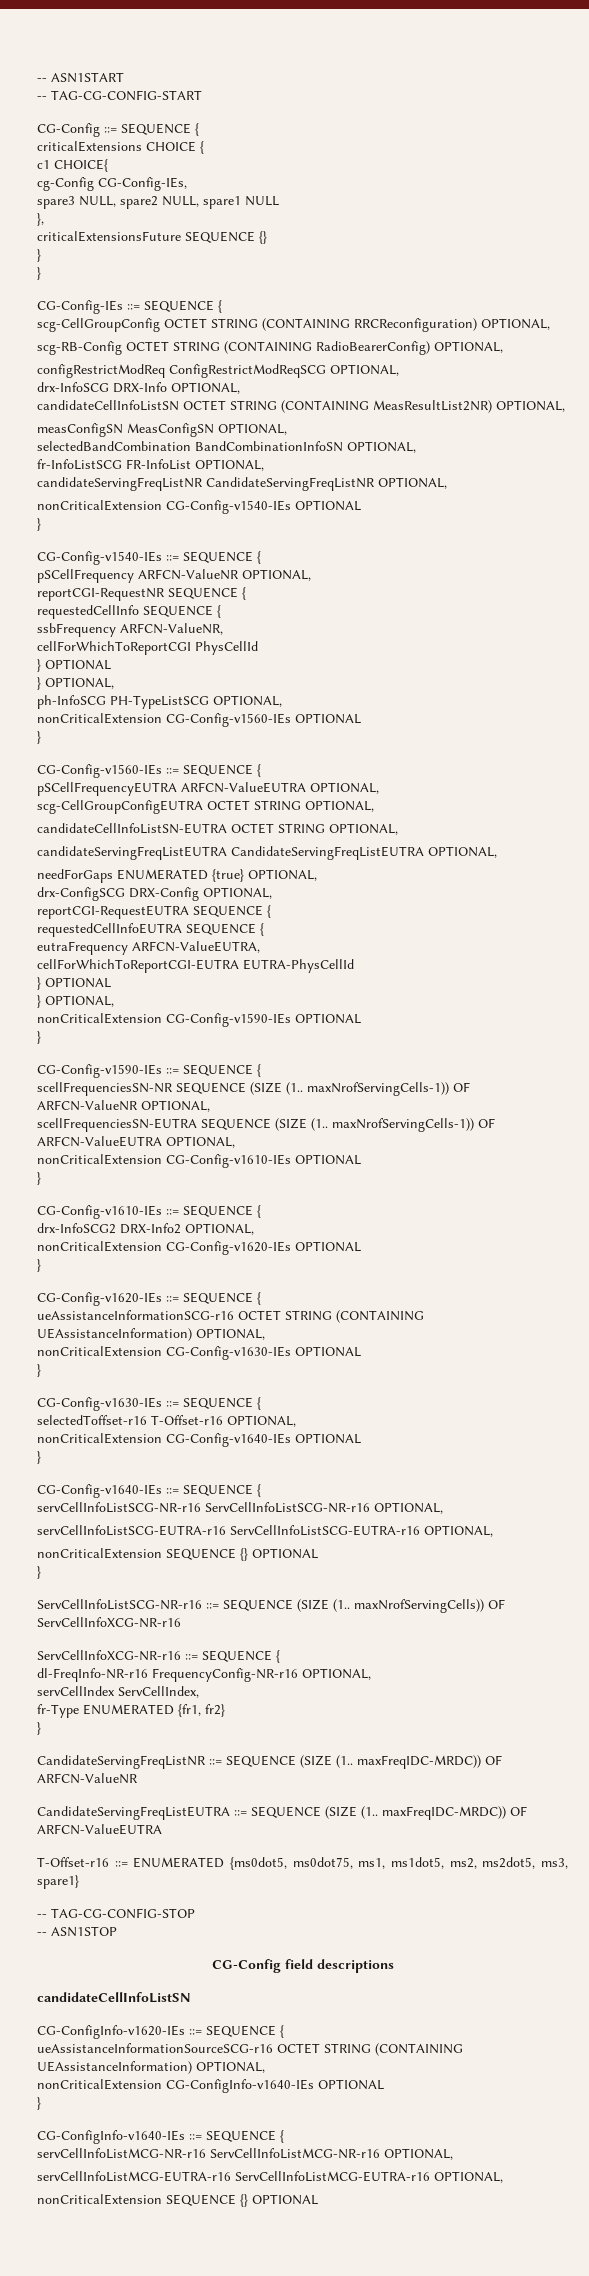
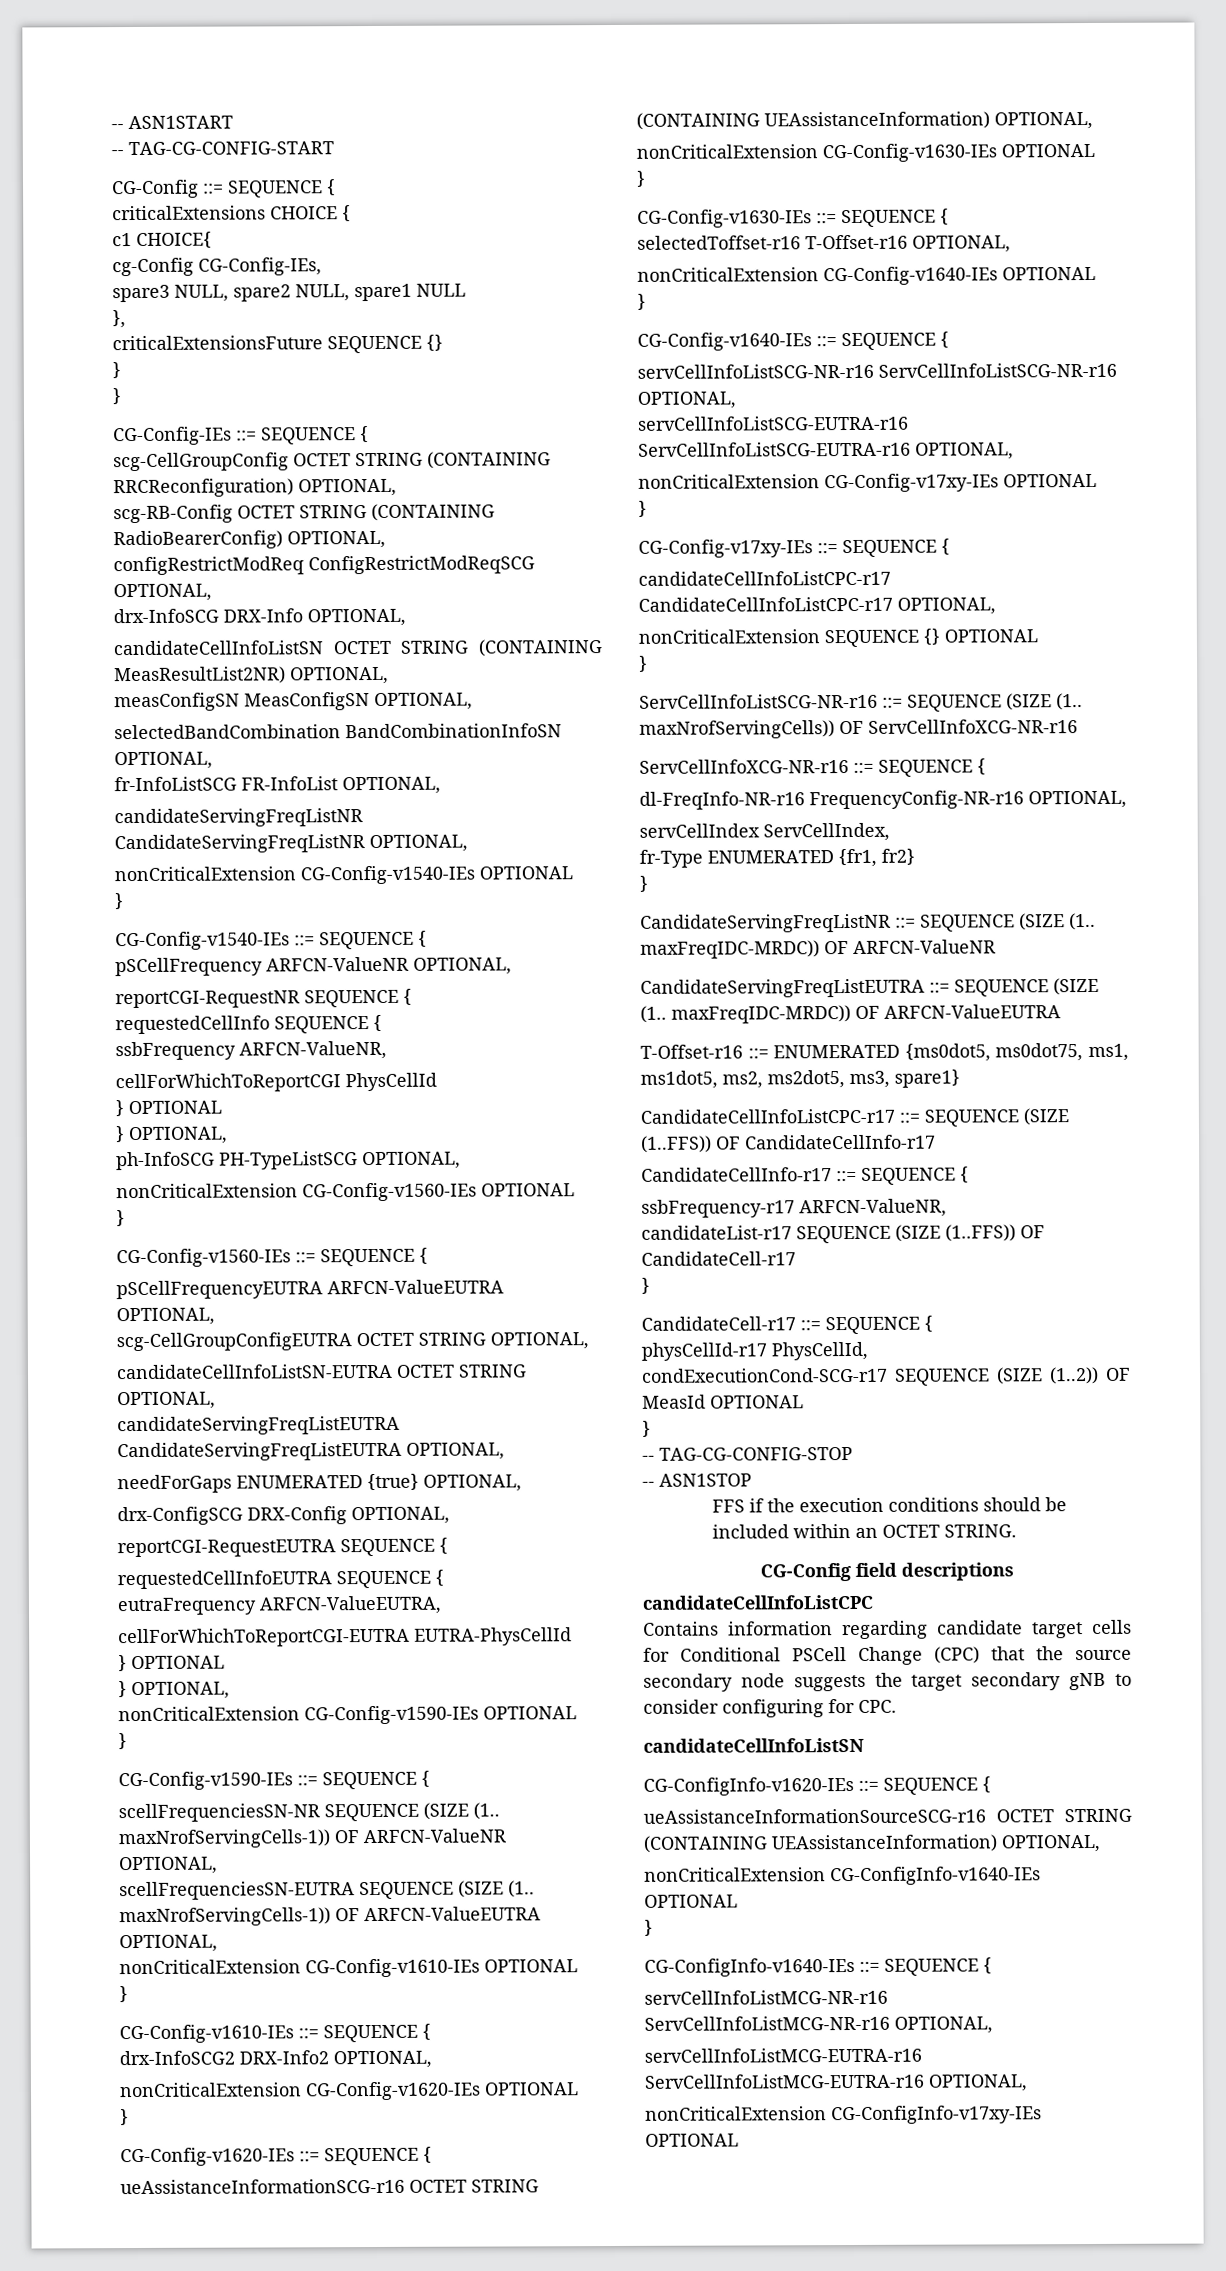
(493, 1531) none -> [638,473,1097,493] [638,500,647,517] [638,538,950,558] [638,570,891,586] [638,596,996,615] // nonCriticalExtension CG-Config-v17xy-IEs OPTIONAL // } // CG-Config-v17xy-IEs ::= SEQUENCE { // candidateCellInfoListCPC-r17 CandidateCellInfoListCPC-r17 OPTIONAL,
[37,1908,195,1919] [37,1926,117,1937] [211,1959,394,1973] -- TAG-CG-CONFIG-STOP // -- ASN1STOP // CG-Config field descriptions -> [640,1108,1069,1127] [641,1134,936,1153] [641,1166,969,1185] [641,1198,947,1218] [641,1224,1045,1244] [641,1251,796,1266] [641,1277,650,1294] [641,1315,933,1335] [641,1341,868,1361] [641,1366,1131,1386] [642,1394,804,1409] [642,1420,651,1437] [642,1447,853,1461] [642,1473,752,1487] [711,1497,1067,1513] [711,1524,1017,1539] [759,1562,1014,1582] [642,1594,873,1610] [643,1619,1132,1640] [643,1646,1132,1665] [643,1672,1132,1692] [643,1698,897,1718] CandidateCellInfoListCPC-r17 ::= SEQUENCE (SIZE (1..FFS)) OF CandidateCellInfo-r17 // CandidateCellInfo-r17 ::= SEQUENCE { // ssbFrequency-r17 ARFCN-ValueNR, // candidateList-r17 SEQUENCE (SIZE (1..FFS)) OF CandidateCell-r17 // } // CandidateCell-r17 ::= SEQUENCE { // physCellId-r17 PhysCellId, // condExecutionCond-SCG-r17 SEQUENCE (SIZE (1..2)) OF MeasId OPTIONAL // } // -- TAG-CG-CONFIG-STOP // -- ASN1STOP // FFS if the execution conditions should be included within an OCTET STRING. // CG-Config field descriptions // candidateCellInfoListCPC // Contains information regarding candidate target cells for Conditional PSCell Change (CPC) that the source secondary node suggests the target secondary gNB to consider configuring for CPC.
[166,2194,248,2207] SEQUENCE {} -> [831,2105,1042,2125] CG-ConfigInfo-v17xy-IEs

